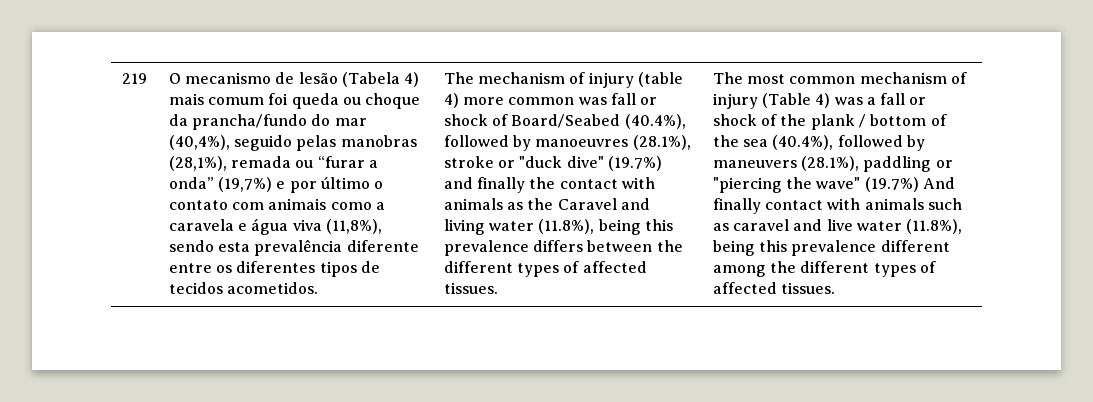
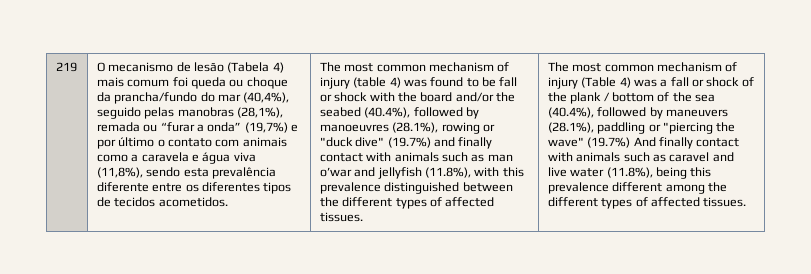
(474, 78) none -> [344,63,426,72] most common
[462,93,658,105] [443,114,621,128] more common was fall or shock of Board/Seabed -> [403,77,518,87] [319,92,516,102] [319,107,361,117] was found to be fall or shock with the board and/or the seabed
[443,156,494,168] stroke -> [441,122,480,134] rowing
[529,177,655,189] [443,198,650,210] [443,219,673,235] [443,240,583,256] the contact with animals as the Caravel and living water (11.8%), being this prevalence differs -> [319,152,513,162] [319,167,524,179] [319,182,460,194] contact with animals such as man o’war and jellyfish (11.8%), with this prevalence distinguished

